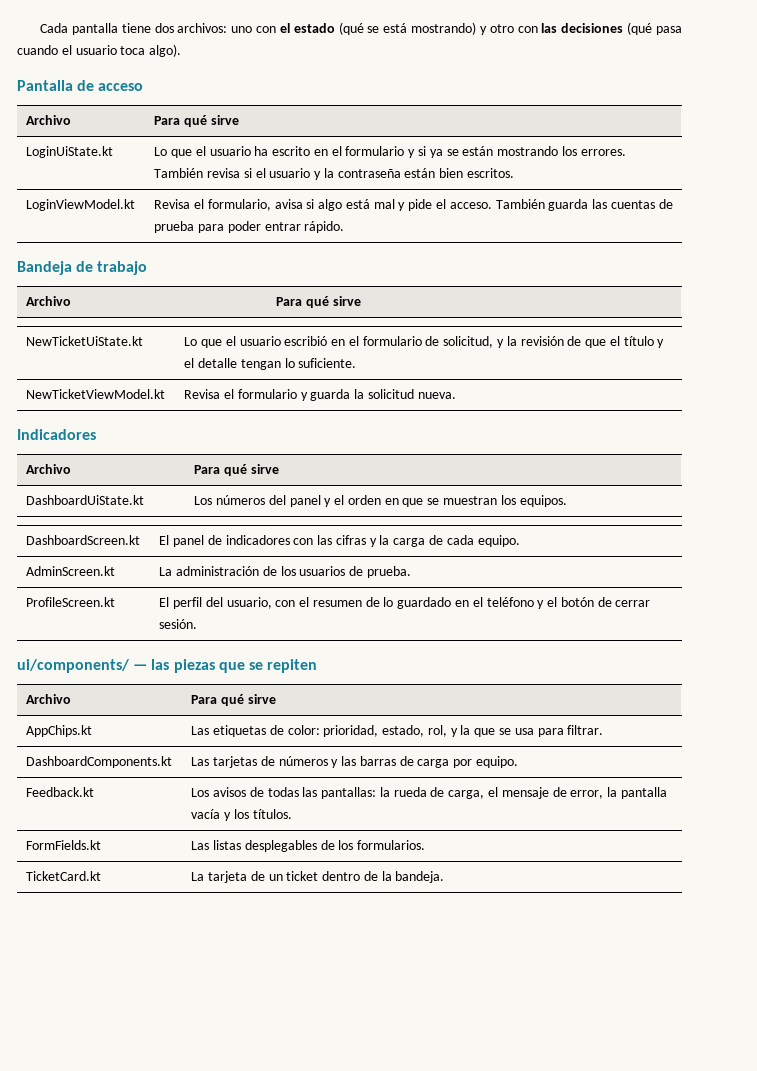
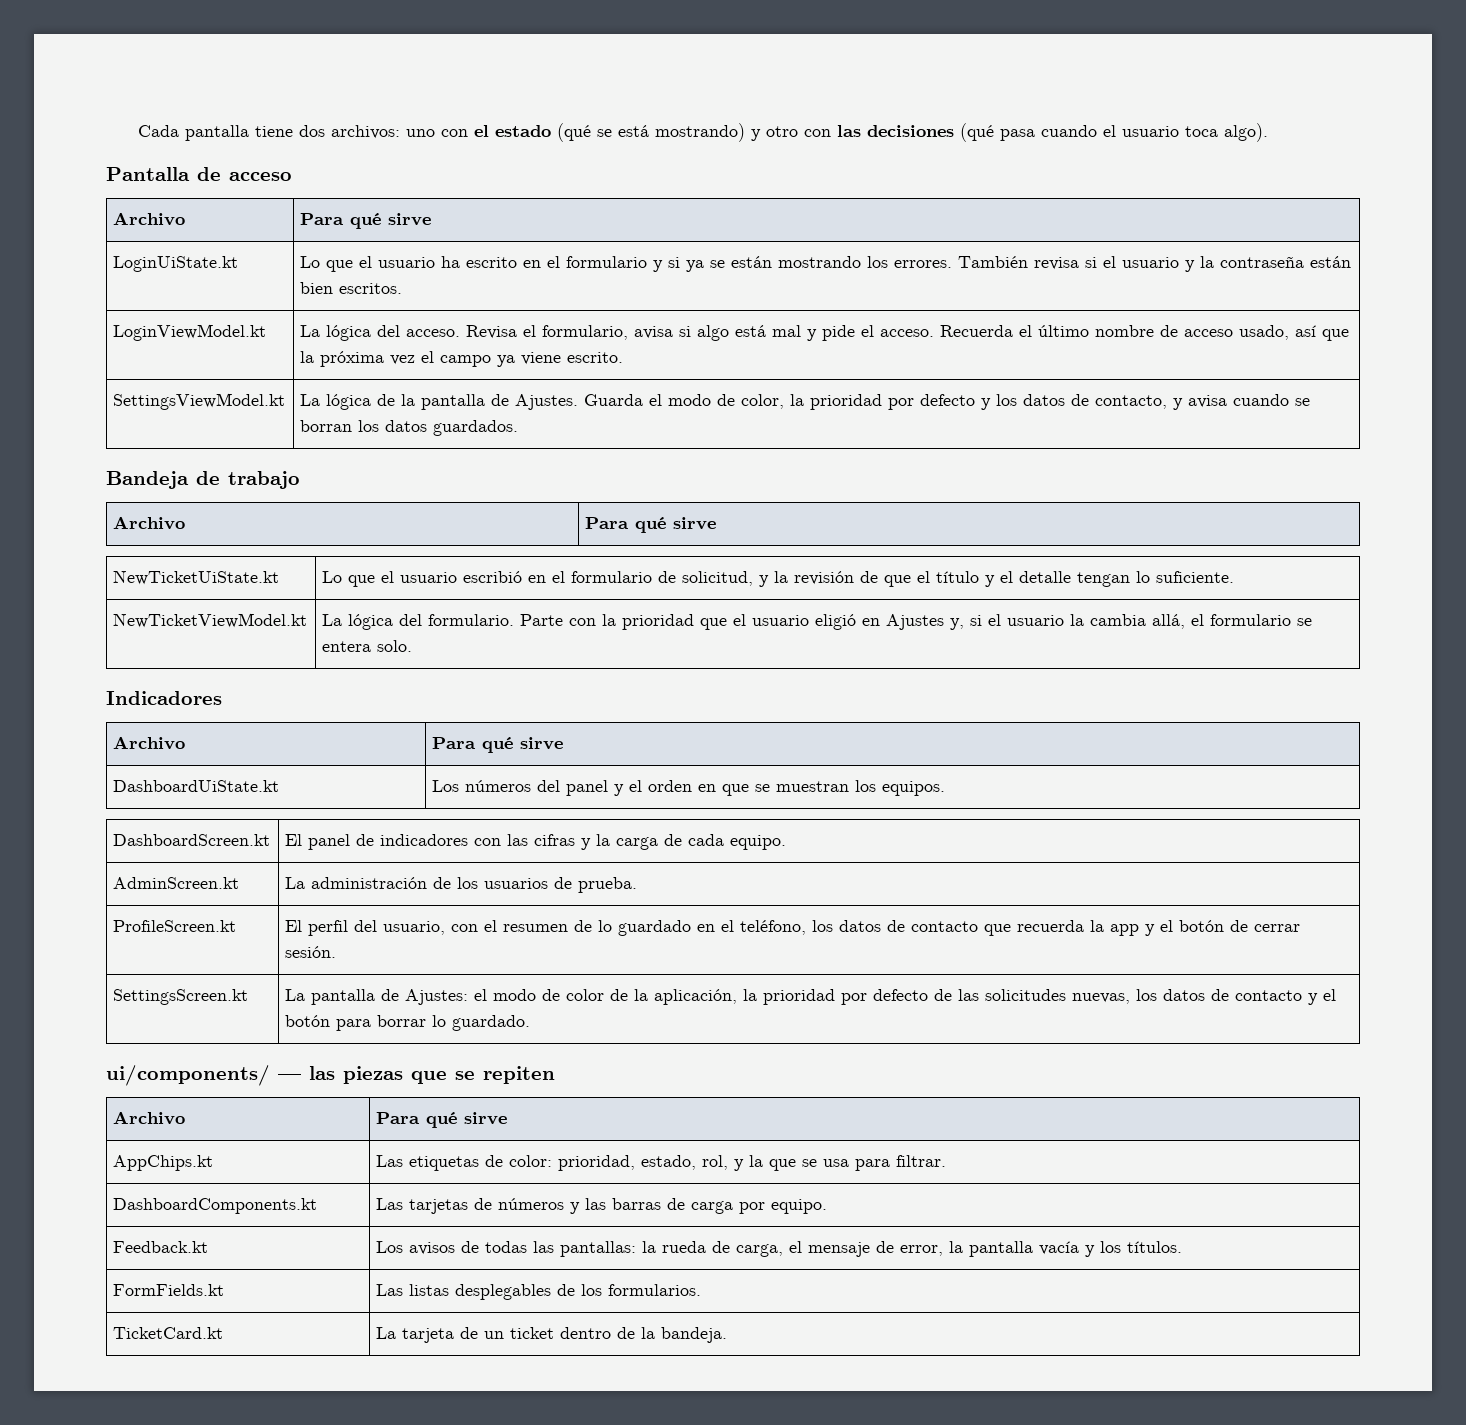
(136, 205) none -> [300,325,461,341] La lógica del acceso.
[495,199,673,211] [154,221,345,233] También guarda las cuentas de prueba para poder entrar rápido. -> [940,325,1350,341] [300,351,624,367] [113,393,286,410] [300,394,1311,410] [300,420,519,436] Recuerda el último nombre de acceso usado, así que la próxima vez el campo ya viene escrito. // SettingsViewModel.kt | La lógica de la pantalla de Ajustes. Guarda el modo de color, la prioridad por defecto y los datos de contacto, y avisa cuando se borran los datos guardados.
[184,389,456,401] Revisa el formulario y guarda la solicitud nueva. -> [322,614,1313,630] [322,640,413,652] La lógica del formulario. Parte con la prioridad que el usuario eligió en Ajustes y, si el usuario la cambia allá, el formulario se entera solo.
[486,597,534,607] teléfono -> [740,920,1140,936] teléfono, los datos de contacto que recuerda la app
(198, 624) none -> [113,989,249,1005] [285,989,1337,1005] [285,1015,531,1031] // SettingsScreen.kt | La pantalla de Ajustes: el modo de color de la aplicación, la prioridad por defecto de las solicitudes nuevas, los datos de contacto y el botón para borrar lo guardado.

